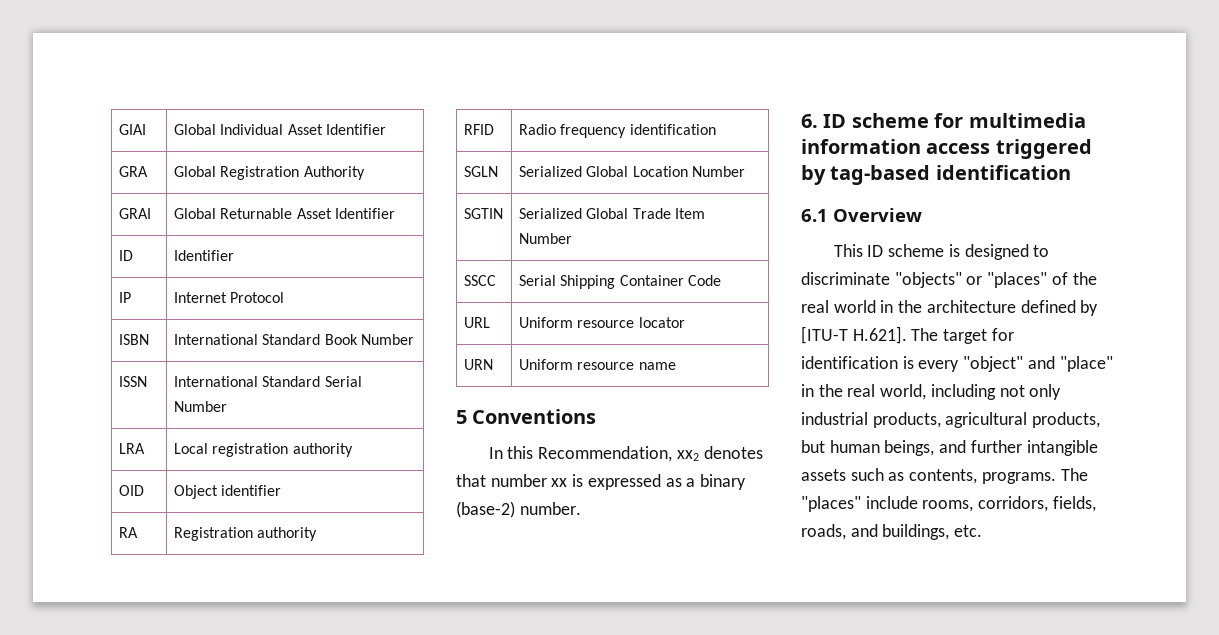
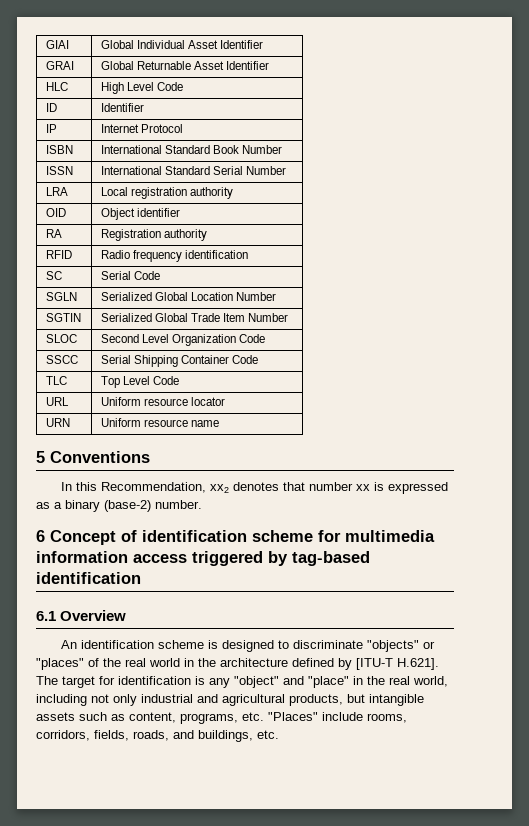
[118,166,148,177] [173,166,365,180] // GRA | Global Registration Authority -> (263, 44) none
(395, 213) none -> [45,82,68,91] [100,82,183,94] // HLC | High Level Code
(716, 129) none -> [45,271,62,280] [100,271,160,280] // SC | Serial Code
(572, 238) none -> [45,334,77,343] [100,334,265,346] // SLOC | Second Level Organization Code
(721, 280) none -> [45,376,67,385] [100,376,179,388] // TLC | Top Level Code
[801,114,847,128] 6. ID -> [36,530,247,545] 6 Concept of identification
[833,244,884,257] This ID -> [60,640,154,649] An identification
[918,360,960,372] every -> [209,678,230,688] any
[872,412,941,428] products, -> [197,694,218,703] and
[829,440,1098,456] [801,468,1088,484] [801,496,861,512] human beings, and further intangible assets such as contents, programs. The "places" -> [369,694,424,706] [36,712,318,724] intangible assets such as content, programs, etc. "Places"

